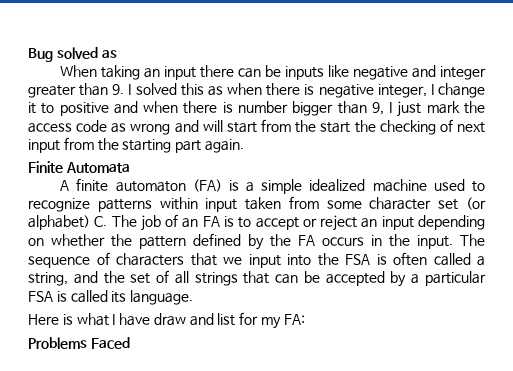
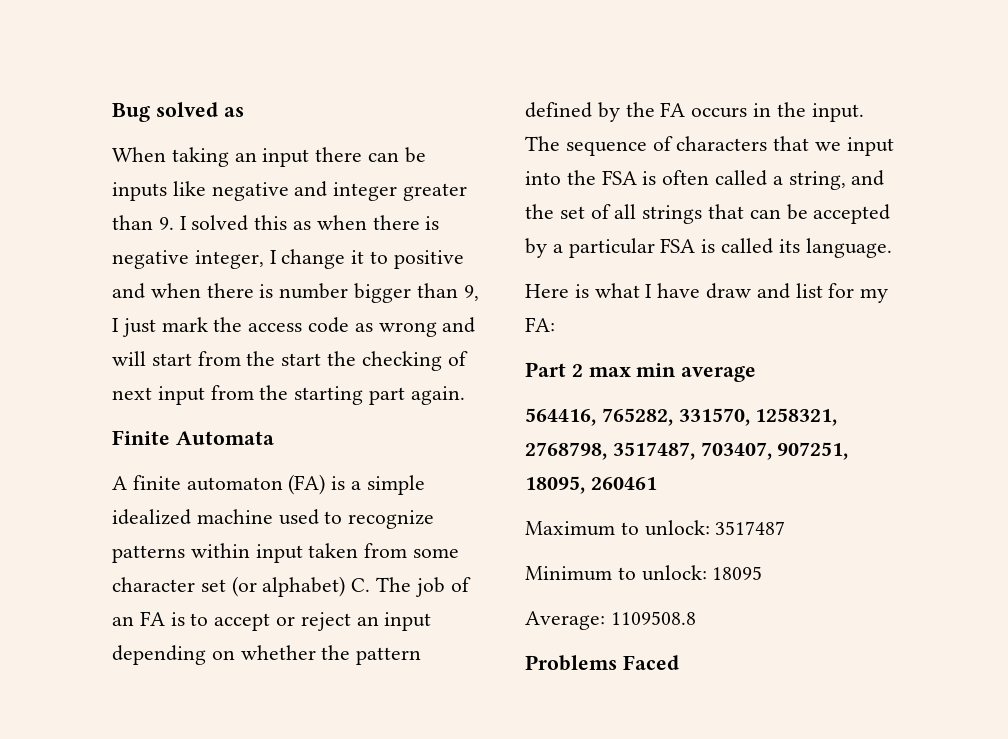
(305, 319) none -> [525,362,757,382] [525,408,838,426] [525,442,849,460] [525,476,657,494] [525,520,786,536] [525,565,763,581] [525,611,696,630] // Part 2 max min average // 564416, 765282, 331570, 1258321, 2768798, 3517487, 703407, 907251, 18095, 260461 // Maximum to unlock: 3517487 // Minimum to unlock: 18095 // Average: 1109508.8

